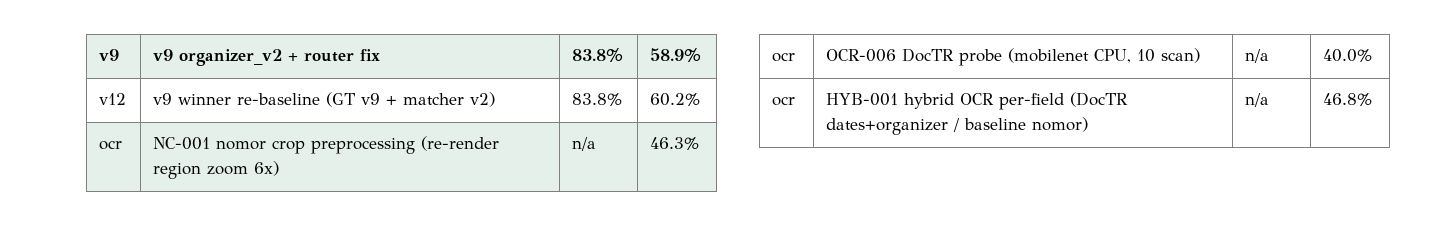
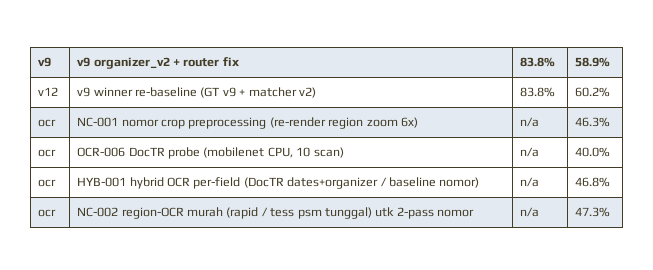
(1373, 99) none -> [38,209,57,217] [77,207,475,219] [520,207,540,217] [575,207,611,217] // ocr | NC-002 region-OCR murah (rapid / tess psm tunggal) utk 2-pass nomor | n/a | 47.3%

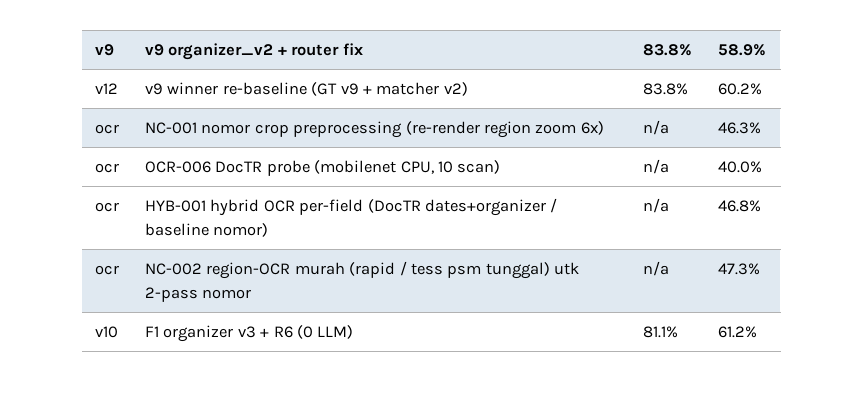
(611, 212) none -> [94,326,118,338] [144,325,354,342] [642,326,678,338] [717,326,757,338] // v10 | F1 organizer v3 + R6 (0 LLM) | 81.1% | 61.2%

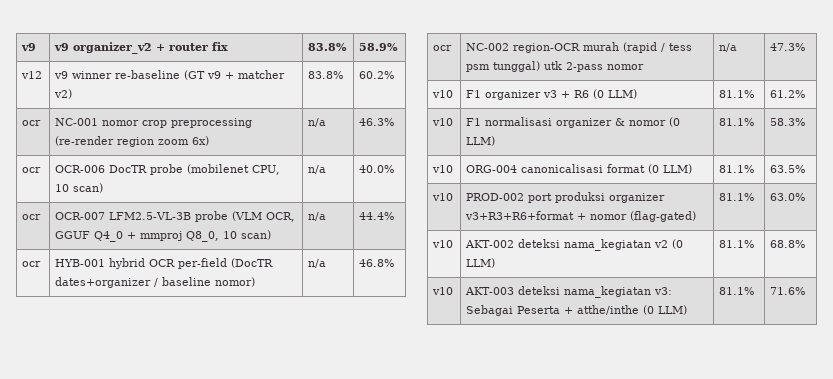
(762, 167) none -> [22,214,42,220] [55,211,296,222] [55,230,272,242] [308,212,327,221] [359,212,395,220] // ocr | OCR-007 LFM2.5-VL-3B probe (VLM OCR, GGUF Q4_0 + mmproj Q8_0, 10 scan) | n/a | 44.4%
(757, 332) none -> [432,118,454,126] [466,117,681,128] [466,136,496,146] [719,118,755,126] [770,118,806,126] [432,165,454,173] [466,164,693,174] [719,165,755,173] [770,165,806,173] [432,193,454,201] [466,192,666,203] [465,211,697,222] [719,193,755,201] [770,193,806,201] [432,240,454,248] [465,239,684,251] [466,258,496,268] [719,240,755,248] [770,240,806,248] [432,287,454,295] [465,286,673,298] [466,305,688,316] [719,287,755,295] [770,287,806,295] // v10 | F1 normalisasi organizer & nomor (0 LLM) | 81.1% | 58.3% // v10 | ORG-004 canonicalisasi format (0 LLM) | 81.1% | 63.5% // v10 | PROD-002 port produksi organizer v3+R3+R6+format + nomor (flag-gated) | 81.1% | 63.0% // v10 | AKT-002 deteksi nama_kegiatan v2 (0 LLM) | 81.1% | 68.8% // v10 | AKT-003 deteksi nama_kegiatan v3: Sebagai Peserta + atthe/inthe (0 LLM) | 81.1% | 71.6%

